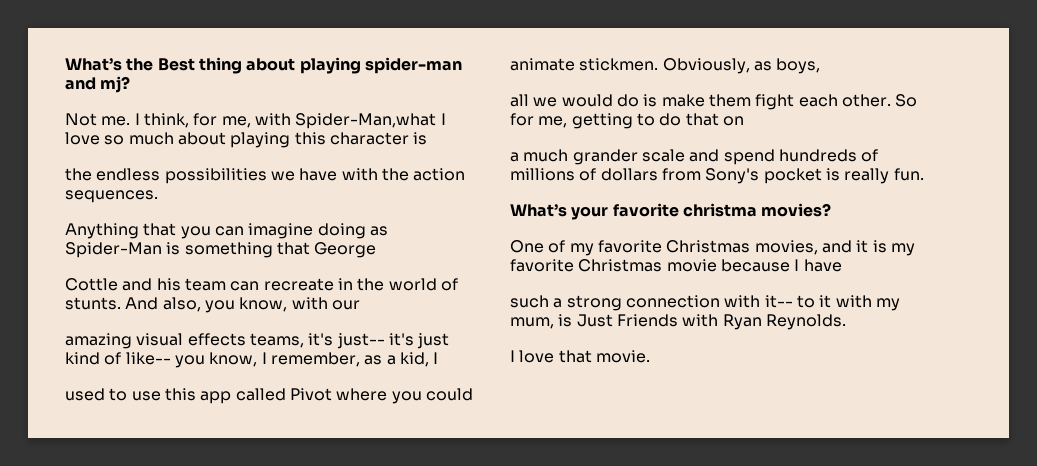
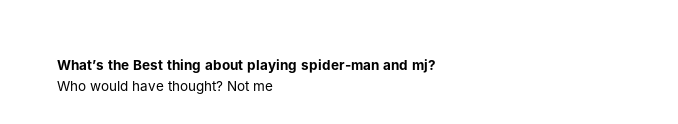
[65,113,446,129] [65,132,428,148] [65,168,466,184] [65,190,158,203] [65,223,388,239] [65,242,377,258] [65,278,458,291] [65,297,360,313] [65,333,450,349] [65,352,439,368] [65,388,473,404] [510,58,821,74] [510,94,918,110] [510,113,744,129] [510,149,879,165] [510,168,924,184] [510,203,832,220] [510,240,915,256] [510,259,842,272] [510,295,900,311] [510,314,846,330] [510,350,650,363] Not me. I think, for me, with Spider-Man,what I love so much about playing this character is // the endless possibilities we have with the action sequences. // Anything that you can imagine doing as Spider-Man is something that George // Cottle and his team can recreate in the world of stunts. And also, you know, with our // amazing visual effects teams, it's just-- it's just kind of like-- you know, I remember, as a kid, I // used to use this app called Pivot where you could animate stickmen. Obviously, as boys, // all we would do is make them fight each other. So for me, getting to do that on // a much grander scale and spend hundreds of millions of dollars from Sony's pocket is really fun. // What’s your favorite christma movies? // One of my favorite Christmas movies, and it is my favorite Christmas movie because I have // such a strong connection with it-- to it with my mum, is Just Friends with Ryan Reynolds. // I love that movie. -> [57,81,273,94] Who would have thought? Not me

